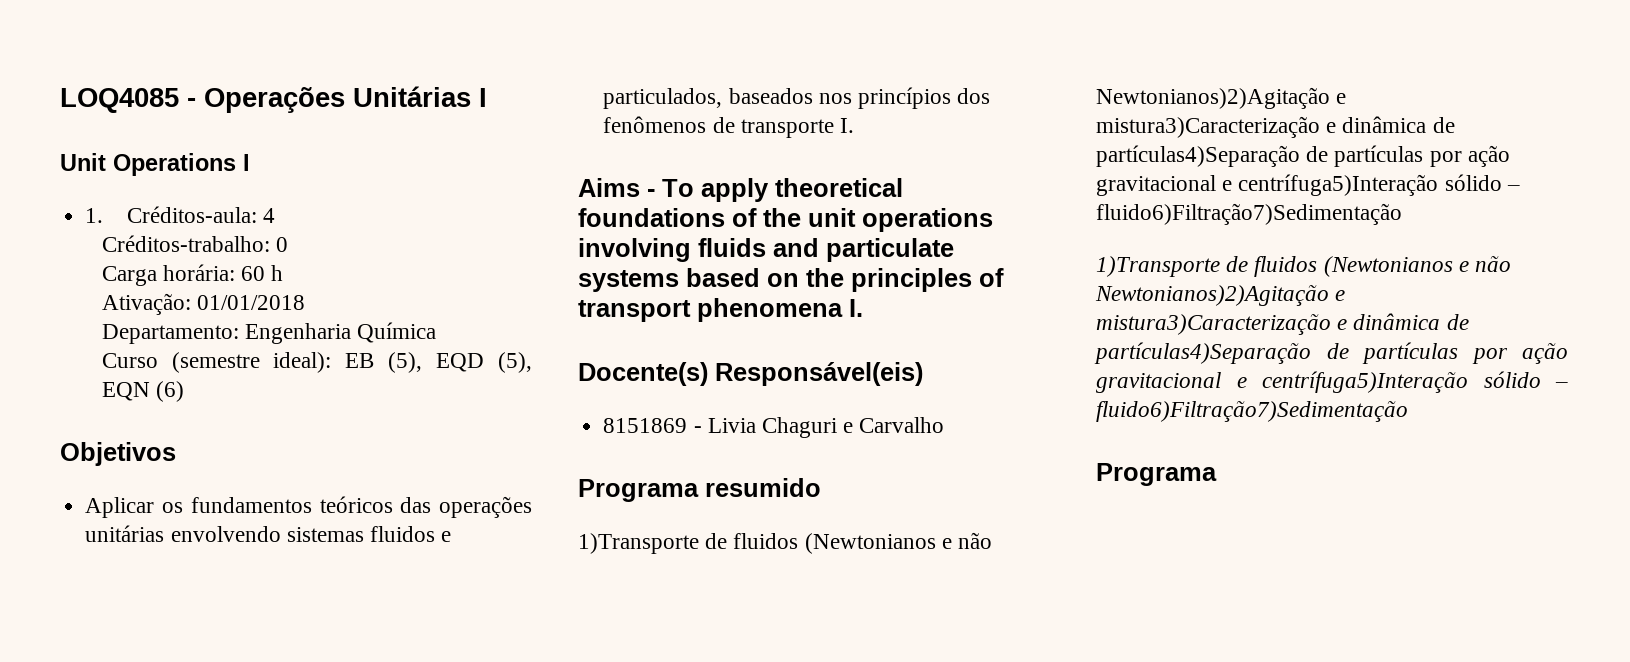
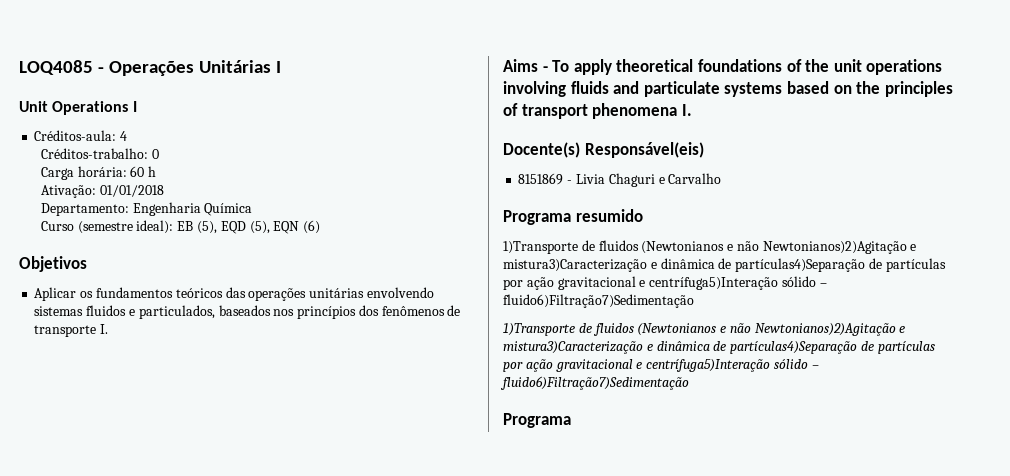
[85,208,104,223] 1. -> (137, 106) none

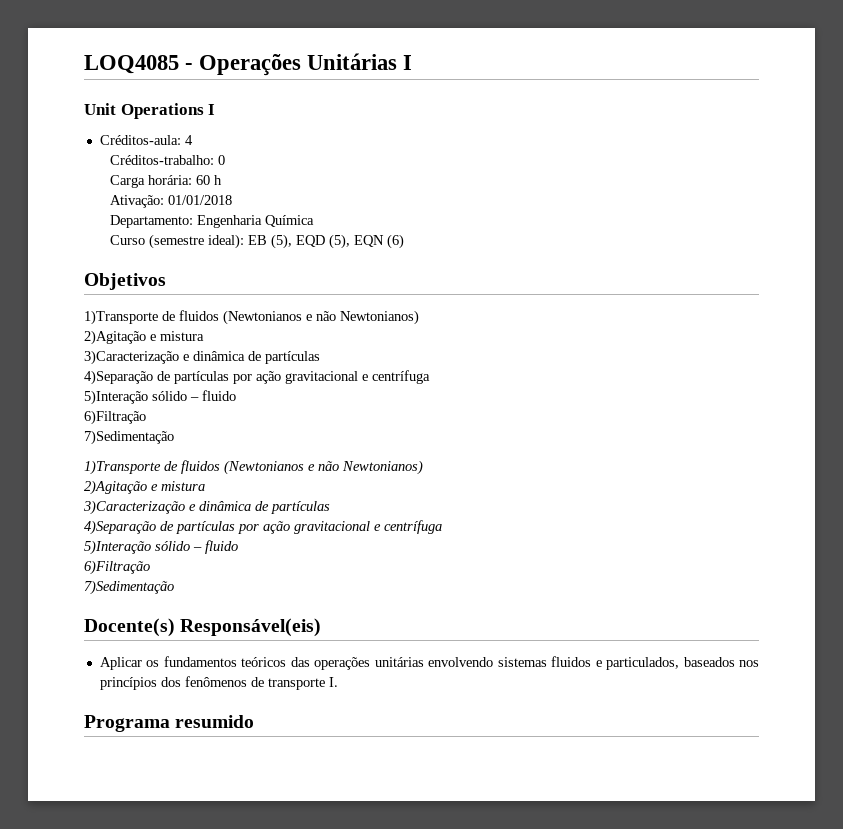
(87, 264) none -> [84,310,419,325] [84,330,204,345] [84,350,320,365] [84,370,430,385] [84,390,236,405] [84,410,146,425] [84,430,174,445] [84,460,423,475] [84,480,205,495] [83,500,330,515] [84,520,442,535] [84,540,238,555] [84,560,150,575] [84,580,174,595] [84,618,322,637] // 1)Transporte de fluidos (Newtonianos e não Newtonianos) // 2)Agitação e mistura // 3)Caracterização e dinâmica de partículas // 4)Separação de partículas por ação gravitacional e centrífuga // 5)Interação sólido – fluido // 6)Filtração // 7)Sedimentação // 1)Transporte de fluidos (Newtonianos e não Newtonianos) // 2)Agitação e mistura // 3)Caracterização e dinâmica de partículas // 4)Separação de partículas por ação gravitacional e centrífuga // 5)Interação sólido – fluido // 6)Filtração // 7)Sedimentação // Docente(s) Responsável(eis)
[503,59,943,75] [503,81,953,97] [503,103,692,119] [503,142,704,158] [518,173,722,187] [503,209,643,225] [503,240,917,254] [503,258,946,272] [503,276,827,290] [503,294,694,308] [503,323,906,336] [503,341,935,354] [503,359,819,372] [500,376,689,390] [503,413,571,428] Aims - To apply theoretical foundations of the unit operations involving fluids and particulate systems based on the principles of transport phenomena I. // Docente(s) Responsável(eis) // 8151869 - Livia Chaguri e Carvalho // Programa resumido // 1)Transporte de fluidos (Newtonianos e não Newtonianos)2)Agitação e mistura3)Caracterização e dinâmica de partículas4)Separação de partículas por ação gravitacional e centrífuga5)Interação sólido – fluido6)Filtração7)Sedimentação // 1)Transporte de fluidos (Newtonianos e não Newtonianos)2)Agitação e mistura3)Caracterização e dinâmica de partículas4)Separação de partículas por ação gravitacional e centrífuga5)Interação sólido – fluido6)Filtração7)Sedimentação // Programa -> [84,715,255,732] Programa resumido

